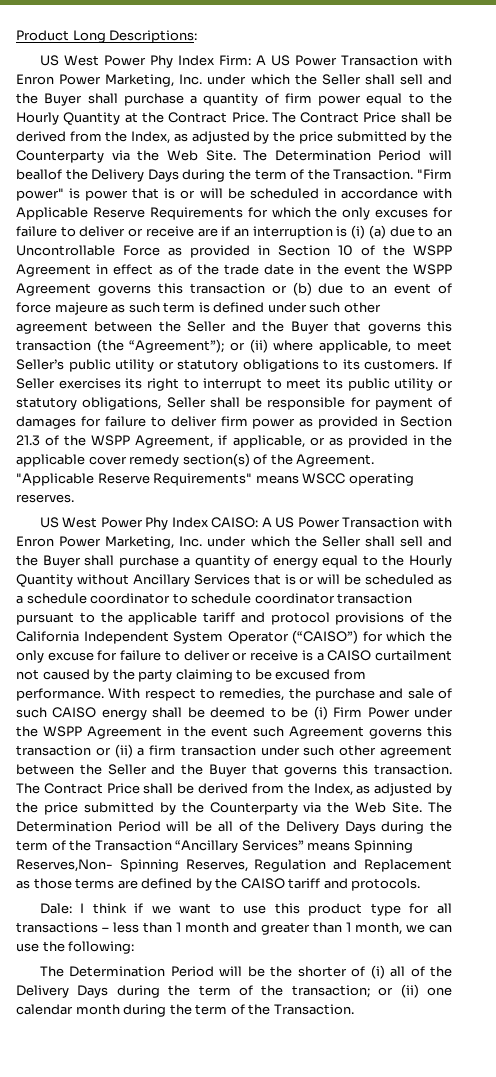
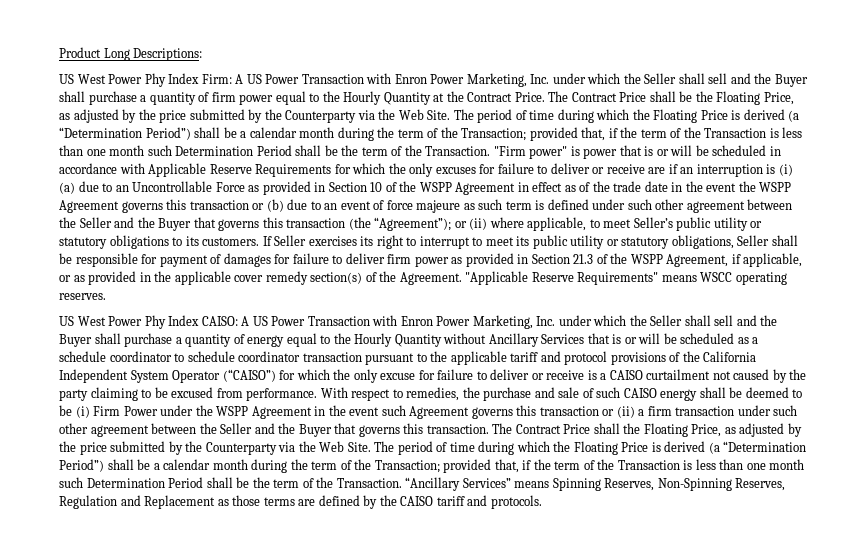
[16,131,171,144] derived from the Index, -> [695,91,794,105] the Floating Price,
[274,150,452,161] [16,169,226,182] Determination Period will beallof the Delivery Days during -> [477,109,800,123] [59,127,803,141] [59,145,338,156] period of time during which the Floating Price is derived (a “Determination Period”) shall be a calendar month during the term of the Transaction; provided that, if the term of the Transaction is less than one month such Determination Period shall be
[177,783,353,796] be derived from the Index, -> [623,423,722,437] the Floating Price,
[16,821,452,834] [16,840,172,851] Determination Period will be all of the Delivery Days during the term of the Transaction -> [397,441,807,455] [59,459,805,473] [59,477,402,488] period of time during which the Floating Price is derived (a “Determination Period”) shall be a calendar month during the term of the Transaction; provided that, if the term of the Transaction is less than one month such Determination Period shall be the term of the Transaction.
[16,859,179,872] Reserves,Non- Spinning -> [604,478,732,491] Reserves, Non-Spinning
[39,903,452,916] [16,922,452,935] [16,941,135,954] [39,965,453,979] [16,984,452,998] [16,1004,354,1017] // Dale: I think if we want to use this product type for all transactions – less than 1 month and greater than 1 month, we can use the following: // The Determination Period will be the shorter of (i) all of the Delivery Days during the term of the transaction; or (ii) one calendar month during the term of the Transaction. -> (542, 502) none

